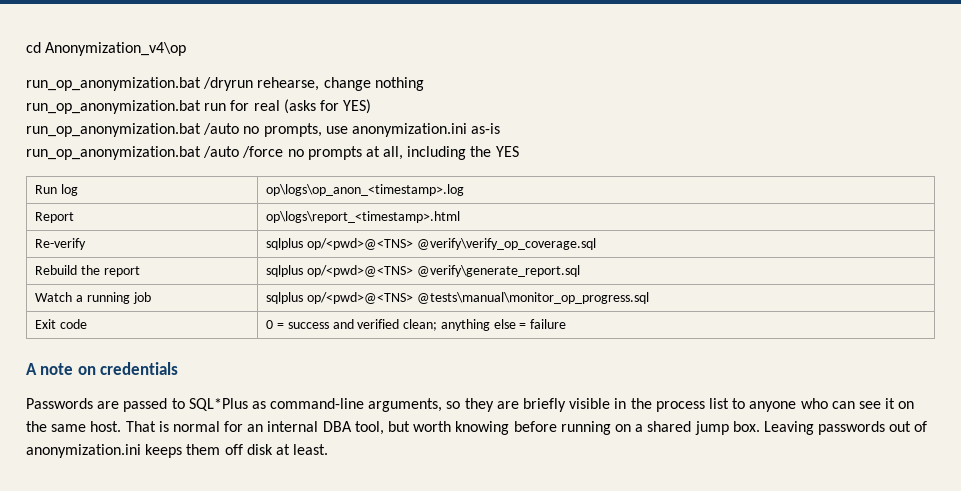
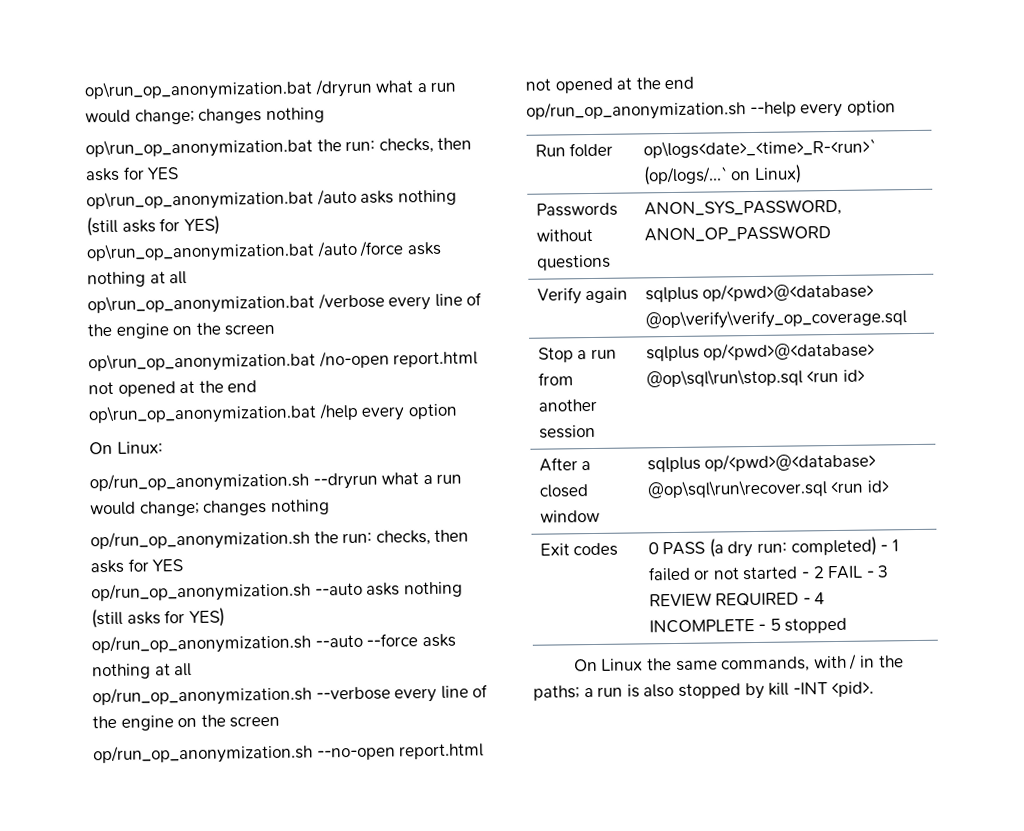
[26,42,187,56] [26,77,424,91] [26,99,372,114] [26,123,501,137] [26,146,519,160] [35,184,78,196] [266,184,465,196] [35,212,75,223] [266,211,461,223] [35,238,87,250] [266,238,596,250] [35,265,140,277] [266,265,580,277] [35,292,151,304] [266,292,649,304] cd Anonymization_v4\op // run_op_anonymization.bat /dryrun rehearse, change nothing // run_op_anonymization.bat run for real (asks for YES) // run_op_anonymization.bat /auto no prompts, use anonymization.ini as-is // run_op_anonymization.bat /auto /force no prompts at all, including the YES // Run log | op\logs\op_anon_<timestamp>.log // Report | op\logs\report_<timestamp>.html // Re-verify | sqlplus op/<pwd>@<TNS> @verify\verify_op_coverage.sql // Rebuild the report | sqlplus op/<pwd>@<TNS> @verify\generate_report.sql // Watch a running job | sqlplus op/<pwd>@<TNS> @tests\manual\monitor_op_progress.sql -> [84,78,457,101] [85,107,325,125] [85,137,473,159] [85,166,180,182] [86,188,457,211] [86,215,220,237] [86,240,442,263] [87,271,188,288] [87,292,483,315] [87,322,276,339] [88,350,479,373] [88,380,258,397] [88,402,458,425] [89,441,163,455] [89,471,463,493] [90,499,330,517] [90,529,470,551] [90,558,184,574] [91,581,463,603] [91,607,225,629] [91,633,456,655] [92,662,193,680] [92,684,489,707] [92,714,281,731] [93,743,485,765] [525,76,695,94] [526,100,896,121] [534,142,614,158] [642,138,876,159] [642,164,802,186] [535,202,618,217] [535,228,593,242] [536,254,611,271] [643,198,842,218] [643,225,831,243] [536,287,629,305] [644,282,875,303] [644,308,907,330] [537,347,617,363] [537,372,574,386] [537,398,597,412] [538,424,596,439] [645,341,876,362] [645,368,865,388] [538,457,592,472] [538,484,589,498] [539,509,600,523] [646,452,877,473] [646,479,889,499] op\run_op_anonymization.bat /dryrun what a run would change; changes nothing // op\run_op_anonymization.bat the run: checks, then asks for YES // op\run_op_anonymization.bat /auto asks nothing (still asks for YES) // op\run_op_anonymization.bat /auto /force asks nothing at all // op\run_op_anonymization.bat /verbose every line of the engine on the screen // op\run_op_anonymization.bat /no-open report.html not opened at the end // op\run_op_anonymization.bat /help every option // On Linux: // op/run_op_anonymization.sh --dryrun what a run would change; changes nothing // op/run_op_anonymization.sh the run: checks, then asks for YES // op/run_op_anonymization.sh --auto asks nothing (still asks for YES) // op/run_op_anonymization.sh --auto --force asks nothing at all // op/run_op_anonymization.sh --verbose every line of the engine on the screen // op/run_op_anonymization.sh --no-open report.html not opened at the end // op/run_op_anonymization.sh --help every option // Run folder | op\logs<date>_<time>_R-<run>` (op/logs/...` on Linux) // Passwords without questions | ANON_SYS_PASSWORD, ANON_OP_PASSWORD // Verify again | sqlplus op/<pwd>@<database> @op\verify\verify_op_coverage.sql // Stop a run from another session | sqlplus op/<pwd>@<database> @op\sql\run\stop.sql <run id> // After a closed window | sqlplus op/<pwd>@<database> @op\sql\run\recover.sql <run id>
[59,319,87,329] code -> [573,542,619,557] codes
[276,319,567,331] [26,362,179,375] [26,398,915,412] [26,421,928,435] [26,444,329,458] = success and verified clean; anything else = failure // A note on credentials // Passwords are passed to SQL*Plus as command-line arguments, so they are briefly visible in the process list to anyone who can see it on the same host. That is normal for an internal DBA tool, but worth knowing before running on a shared jump box. Leaving passwords out of anonymization.ini keeps them off disk at least. -> [662,536,899,558] [647,565,890,582] [648,592,826,607] [648,617,848,634] [573,653,904,673] [533,681,875,701] PASS (a dry run: completed) - 1 failed or not started - 2 FAIL - 3 REVIEW REQUIRED - 4 INCOMPLETE - 5 stopped // On Linux the same commands, with / in the paths; a run is also stopped by kill -INT <pid>.

